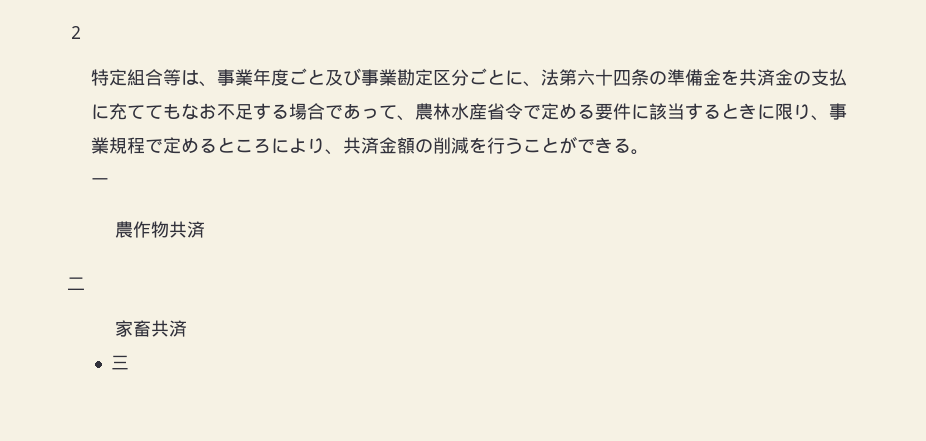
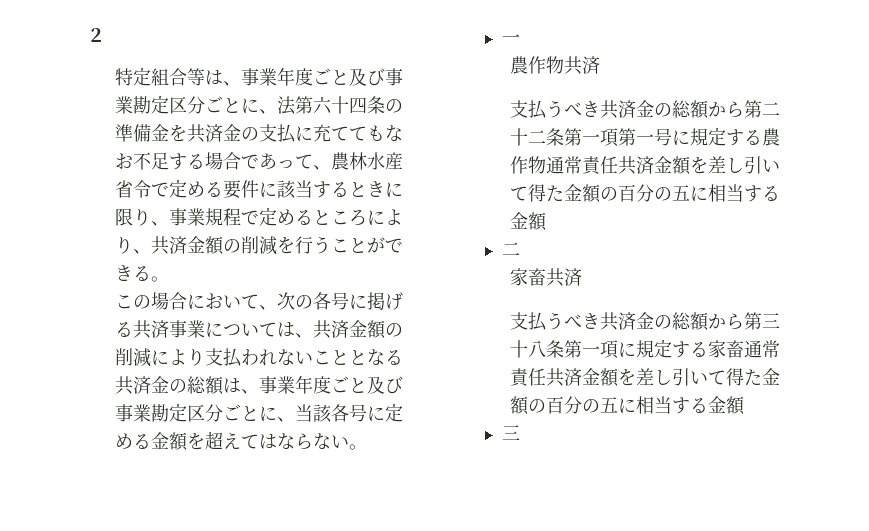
[90,178,109,186] [114,221,205,238] [67,277,85,290] [114,320,187,337] 一 // 農作物共済 // 二 // 家畜共済 -> [114,292,403,310] [114,320,403,339] [114,348,403,367] [114,375,403,395] [114,403,403,423] [114,431,367,451] [501,34,520,44] [509,56,600,75] [509,100,780,119] [509,127,780,147] [509,156,780,175] [509,184,780,203] [509,212,547,231] [501,242,520,256] [509,268,582,287] [509,312,780,331] [509,339,780,359] [509,368,780,387] [509,396,745,415] この場合において、次の各号に掲げる共済事業については、共済金額の削減により支払われないこととなる共済金の総額は、事業年度ごと及び事業勘定区分ごとに、当該各号に定める金額を超えてはならない。 // 一 // 農作物共済 // 支払うべき共済金の総額から第二十二条第一項第一号に規定する農作物通常責任共済金額を差し引いて得た金額の百分の五に相当する金額 // 二 // 家畜共済 // 支払うべき共済金の総額から第三十八条第一項に規定する家畜通常責任共済金額を差し引いて得た金額の百分の五に相当する金額

